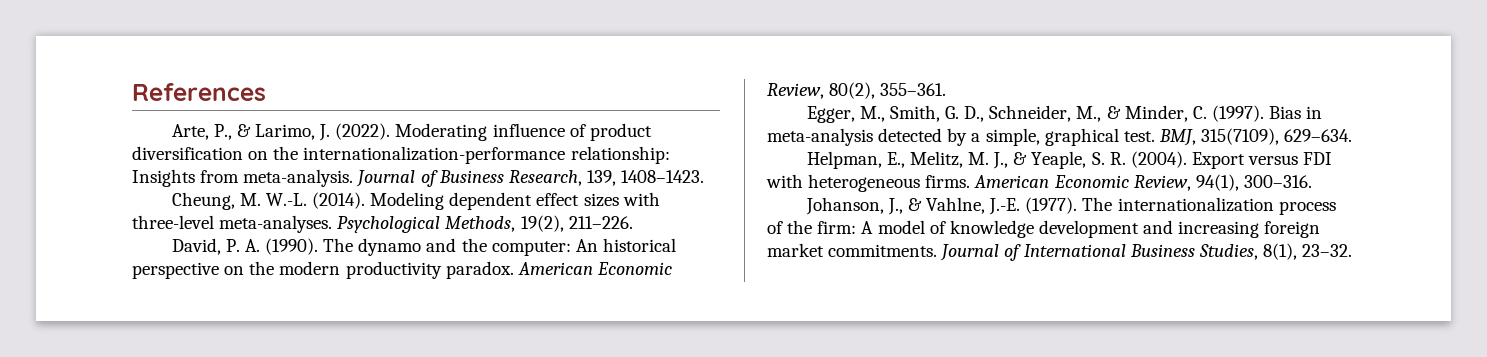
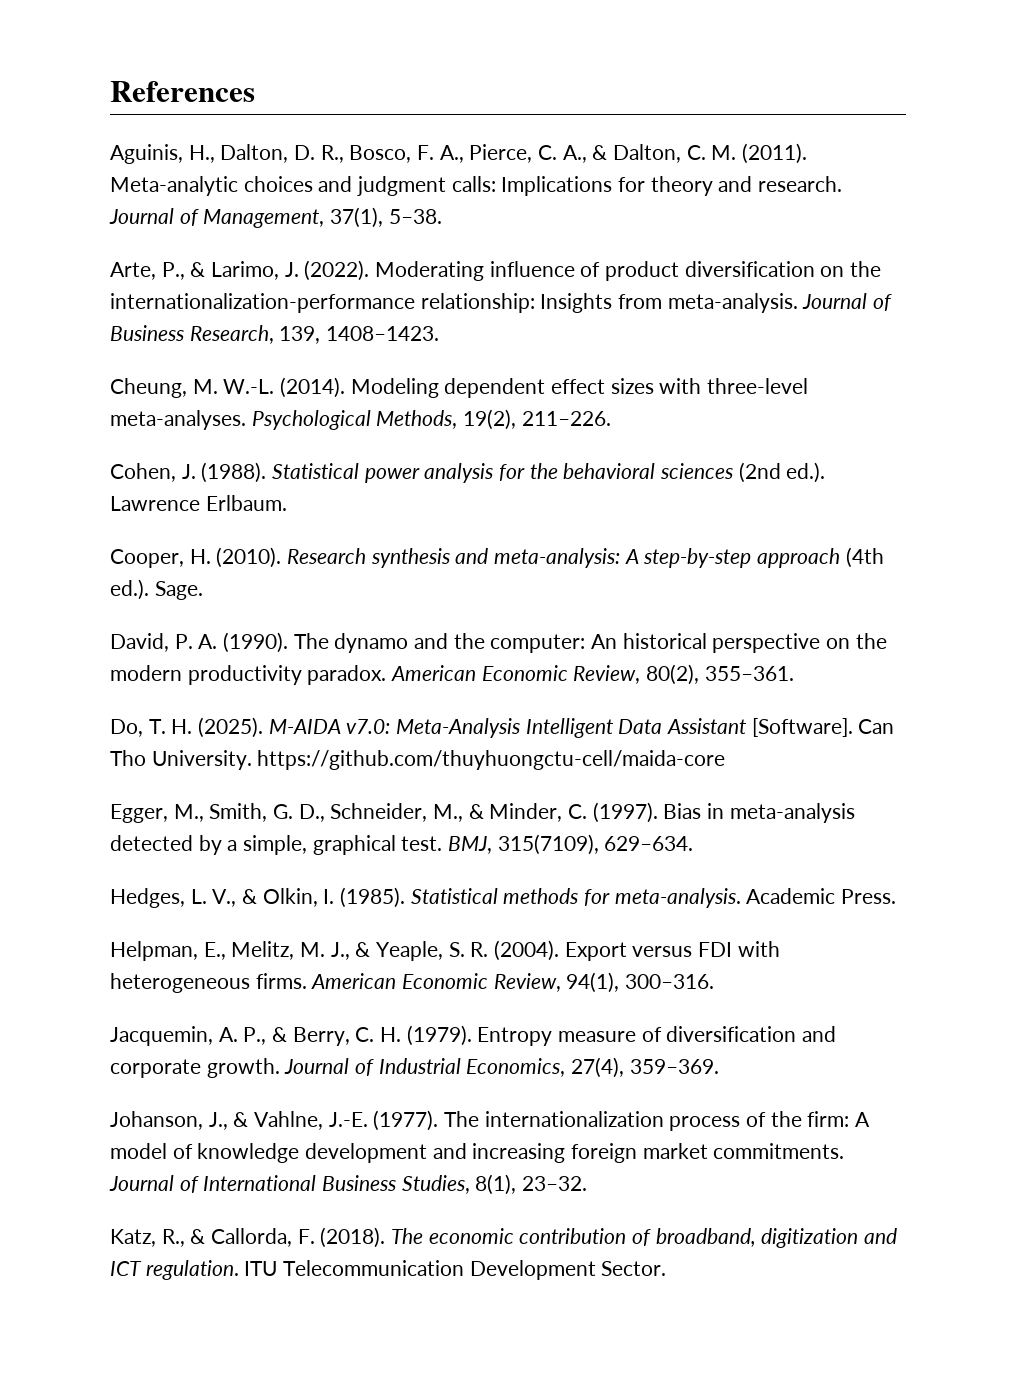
(266, 92) none -> [110,143,808,164] [110,176,843,196] [109,207,442,228] // Aguinis, H., Dalton, D. R., Bosco, F. A., Pierce, C. A., & Dalton, C. M. (2011). Meta-analytic choices and judgment calls: Implications for theory and research. Journal of Management, 37(1), 5–38.
(633, 222) none -> [110,462,826,483] [110,495,287,511] [110,547,884,568] [110,579,203,600] // Cohen, J. (1988). Statistical power analysis for the behavioral sciences (2nd ed.). Lawrence Erlbaum. // Cooper, H. (2010). Research synthesis and meta-analysis: A step-by-step approach (4th ed.). Sage.
(947, 89) none -> [110,717,895,738] [110,750,726,770] // Do, T. H. (2025). M-AIDA v7.0: Meta-Analysis Intelligent Data Assistant [Software]. Can Tho University. https://github.com/thuyhuongctu-cell/maida-core
(1353, 135) none -> [110,887,897,908] // Hedges, L. V., & Olkin, I. (1985). Statistical methods for meta-analysis. Academic Press.
(1312, 181) none -> [110,1025,837,1046] [110,1057,719,1078] // Jacquemin, A. P., & Berry, C. H. (1979). Entropy measure of diversification and corporate growth. Journal of Industrial Economics, 27(4), 359–369.
(1353, 250) none -> [110,1227,898,1248] [110,1260,667,1280] // Katz, R., & Callorda, F. (2018). The economic contribution of broadband, digitization and ICT regulation. ITU Telecommunication Development Sector.

